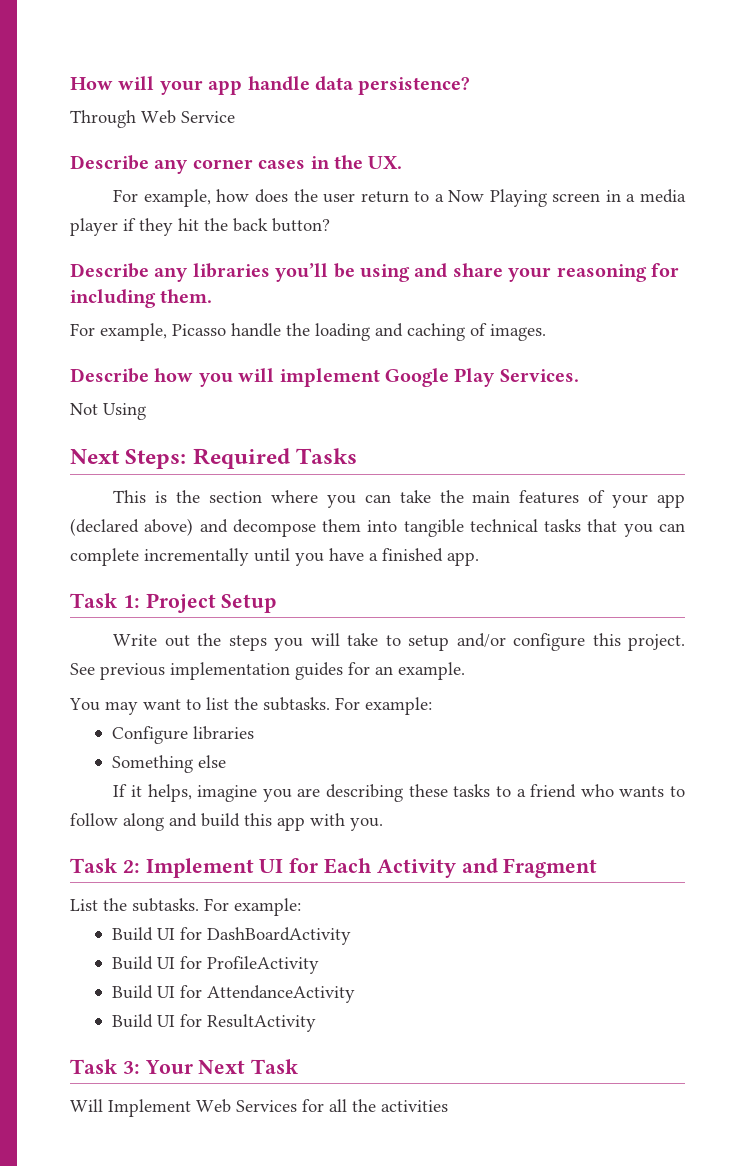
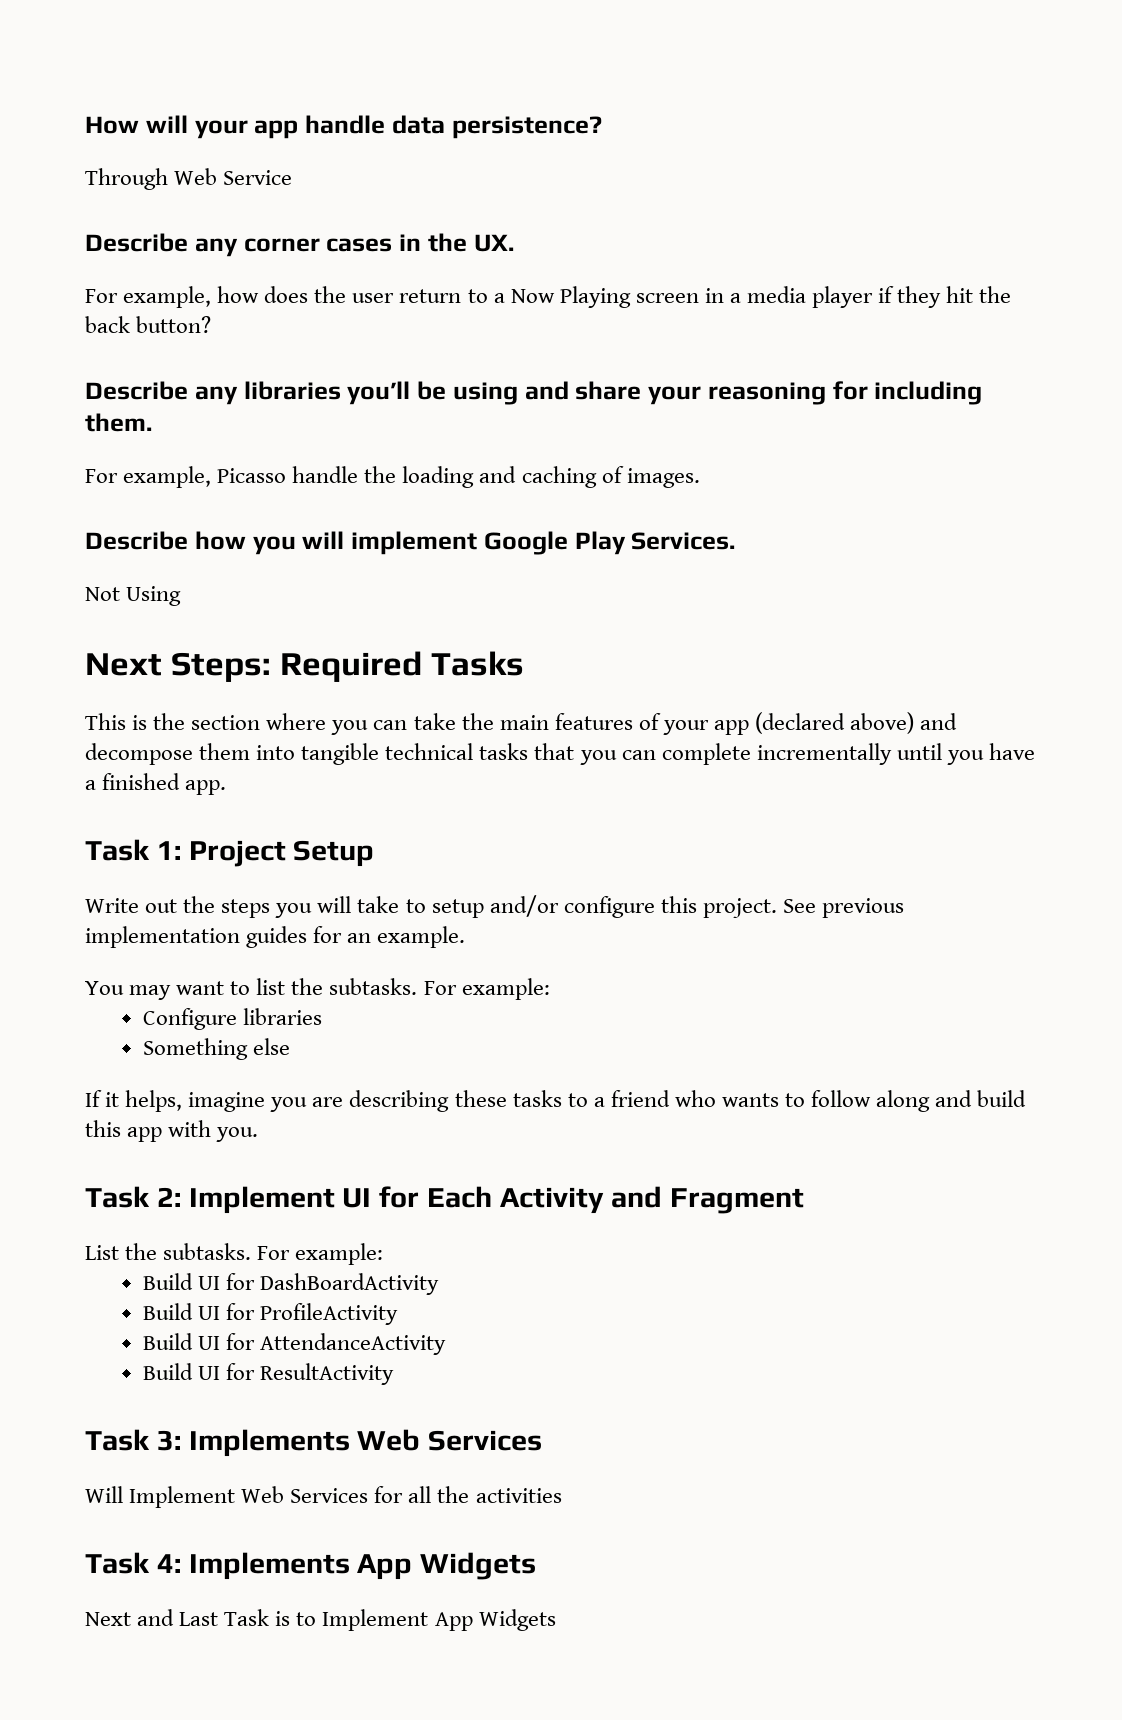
[144,1059,299,1074] Your Next Task -> [188,1429,543,1457] Implements Web Services
(448, 1106) none -> [85,1552,537,1580] [85,1609,556,1631] // Task 4: Implements App Widgets // Next and Last Task is to Implement App Widgets

